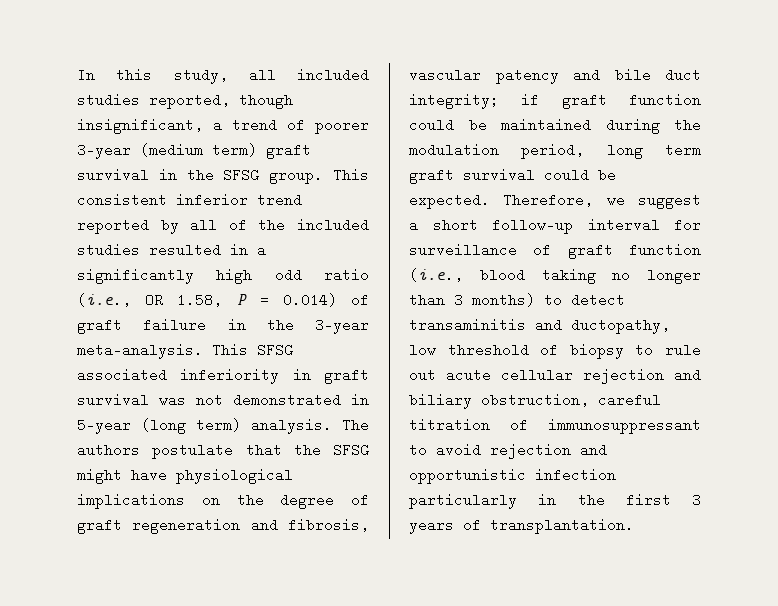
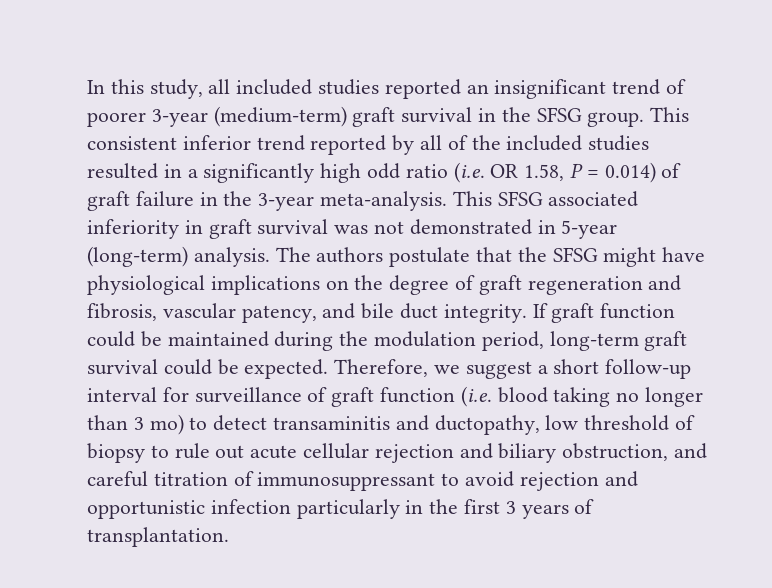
[149,93,293,109] [77,118,222,134] reported, though insignificant, a -> [384,79,607,99] reported an insignificant
[140,143,257,157] (medium term) -> [213,106,347,127] (medium-term)
[77,293,131,307] (i.e., -> [453,162,485,183] (i.e.
[141,418,241,434] (long term) -> [87,246,188,267] (long-term)
[495,68,559,84] patency -> [241,305,317,323] patency,
[409,93,540,109] integrity; if -> [443,303,548,323] integrity. If
[606,143,701,159] long term -> [549,331,639,351] long-term
[409,268,463,282] (i.e., -> [460,386,492,407] (i.e.
[472,293,535,307] months) -> [149,414,184,435] mo)
(589, 400) none -> [674,443,708,459] and

